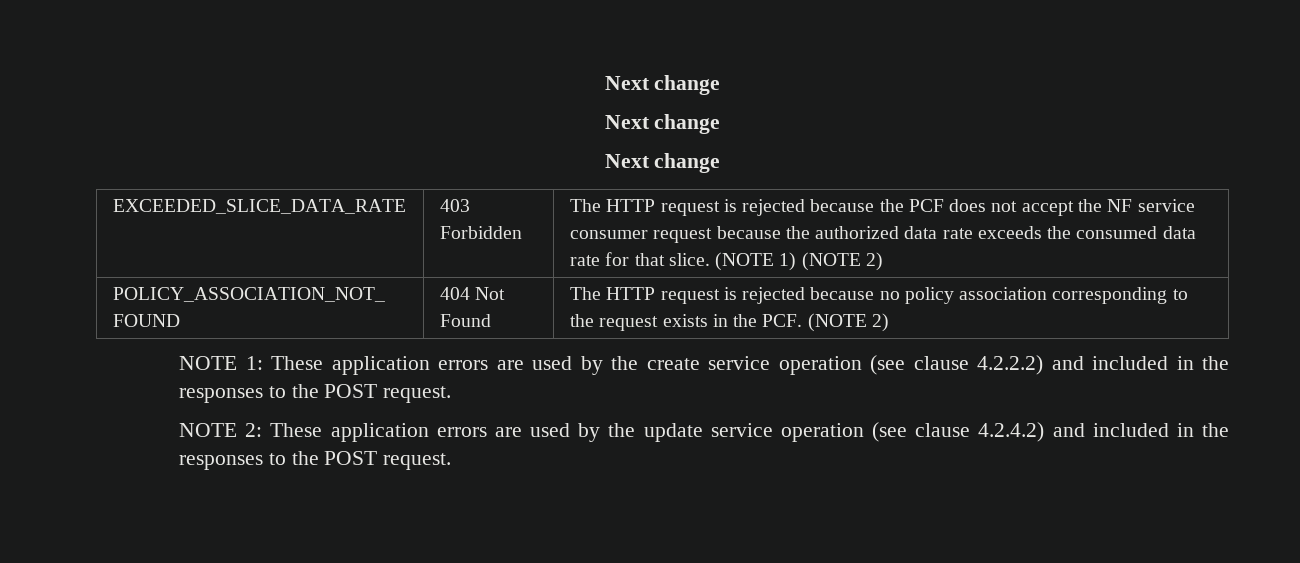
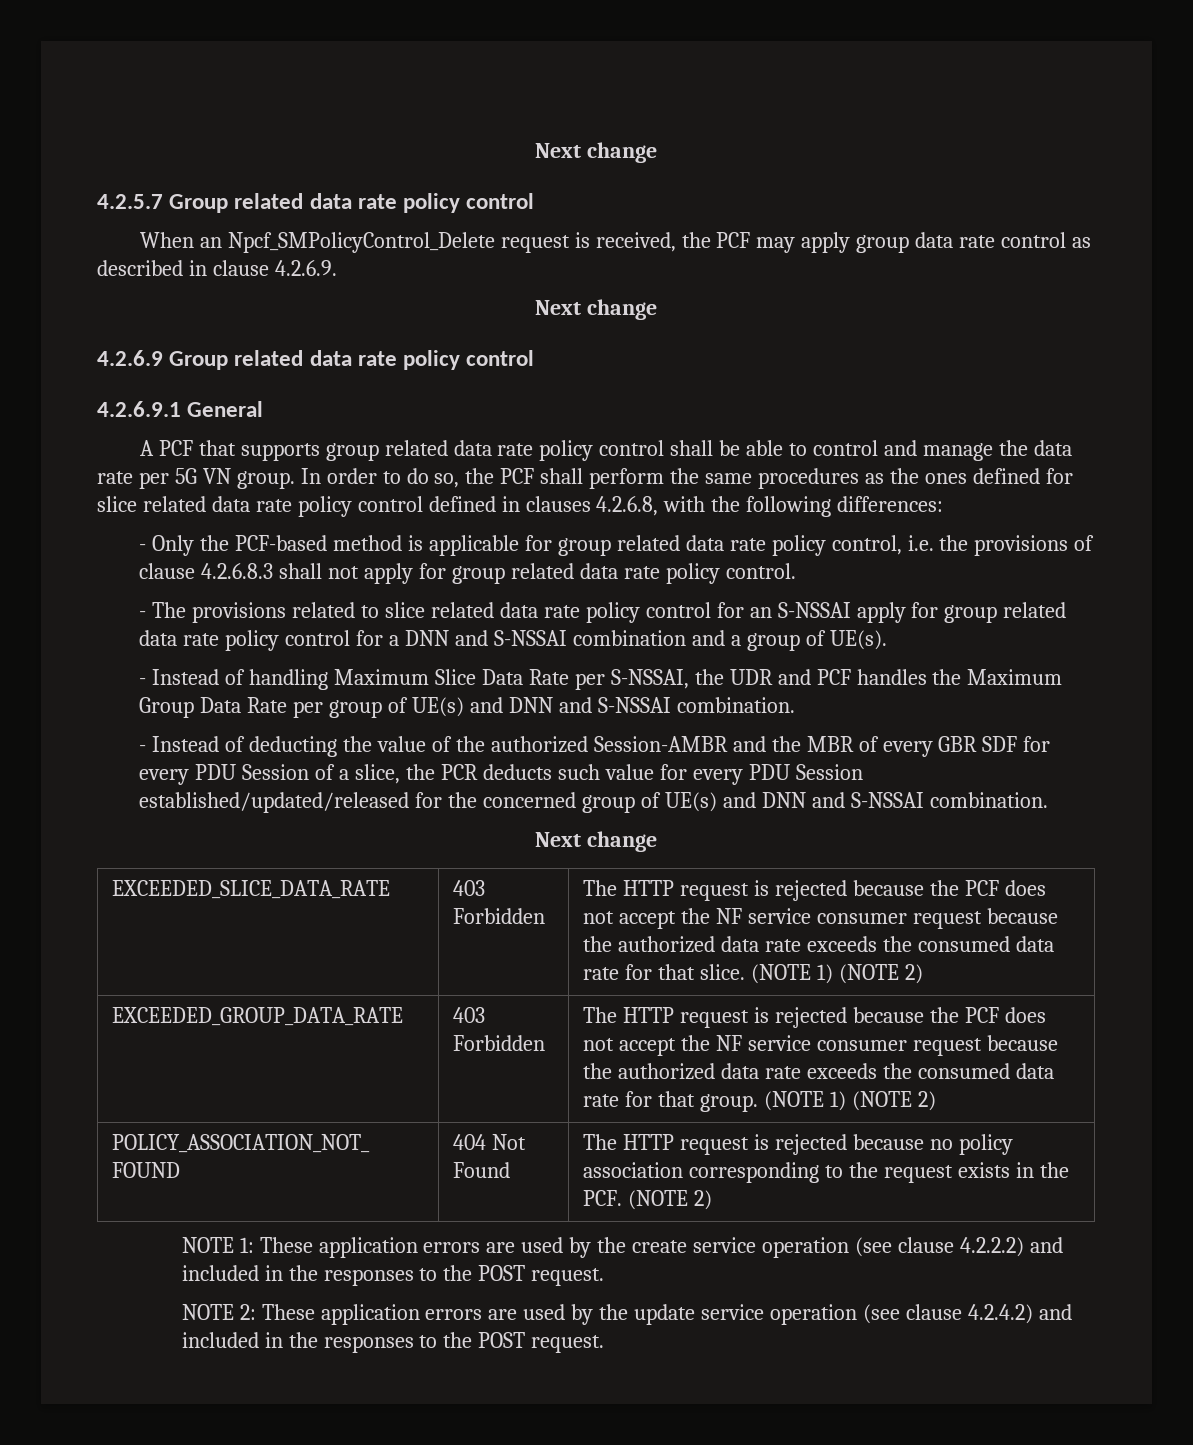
[604,75,721,95] [604,114,721,134] Next change // Next change -> [535,142,657,163] [97,193,535,213] [139,232,1092,253] [97,260,337,276] [535,299,657,320] [97,350,535,370] [97,401,264,417] [139,440,1072,461] [97,468,1073,489] [97,496,944,517] [139,535,1095,556] [139,563,796,584] [139,602,1067,623] [139,630,887,651] [139,669,1063,690] [139,697,795,718] [139,736,1051,757] [139,764,863,785] [139,792,1048,813] Next change // 4.2.5.7 Group related data rate policy control // When an Npcf_SMPolicyControl_Delete request is received, the PCF may apply group data rate control as described in clause 4.2.6.9. // Next change // 4.2.6.9 Group related data rate policy control // 4.2.6.9.1 General // A PCF that supports group related data rate policy control shall be able to control and manage the data rate per 5G VN group. In order to do so, the PCF shall perform the same procedures as the ones defined for slice related data rate policy control defined in clauses 4.2.6.8, with the following differences: // - Only the PCF-based method is applicable for group related data rate policy control, i.e. the provisions of clause 4.2.6.8.3 shall not apply for group related data rate policy control. // - The provisions related to slice related data rate policy control for an S-NSSAI apply for group related data rate policy control for a DNN and S-NSSAI combination and a group of UE(s). // - Instead of handling Maximum Slice Data Rate per S-NSSAI, the UDR and PCF handles the Maximum Group Data Rate per group of UE(s) and DNN and S-NSSAI combination. // - Instead of deducting the value of the authorized Session-AMBR and the MBR of every GBR SDF for every PDU Session of a slice, the PCR deducts such value for every PDU Session established/updated/released for the concerned group of UE(s) and DNN and S-NSSAI combination.
(883, 261) none -> [112,1007,404,1026] [453,1007,486,1023] [453,1035,546,1051] [583,1007,1046,1028] [583,1035,1058,1056] [583,1063,1054,1080] [583,1091,936,1112] // EXCEEDED_GROUP_DATA_RATE | 403 Forbidden | The HTTP request is rejected because the PCF does not accept the NF service consumer request because the authorized data rate exceeds the consumed data rate for that group. (NOTE 1) (NOTE 2)

